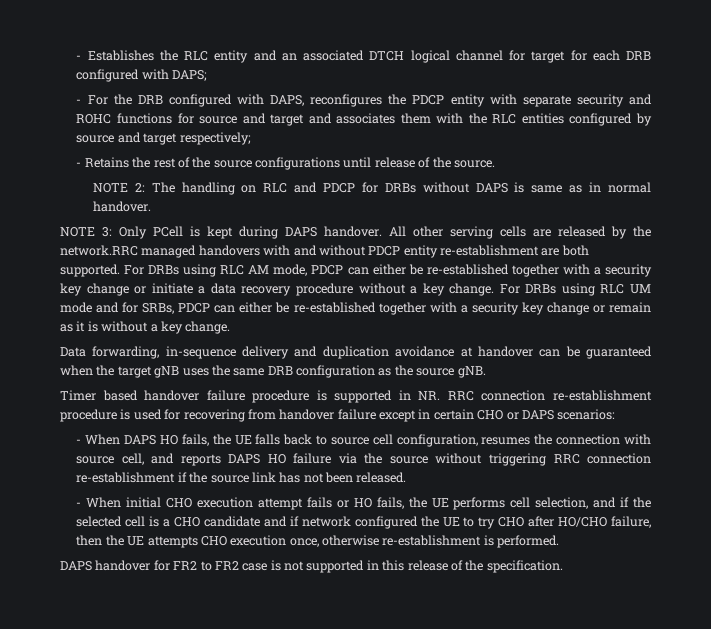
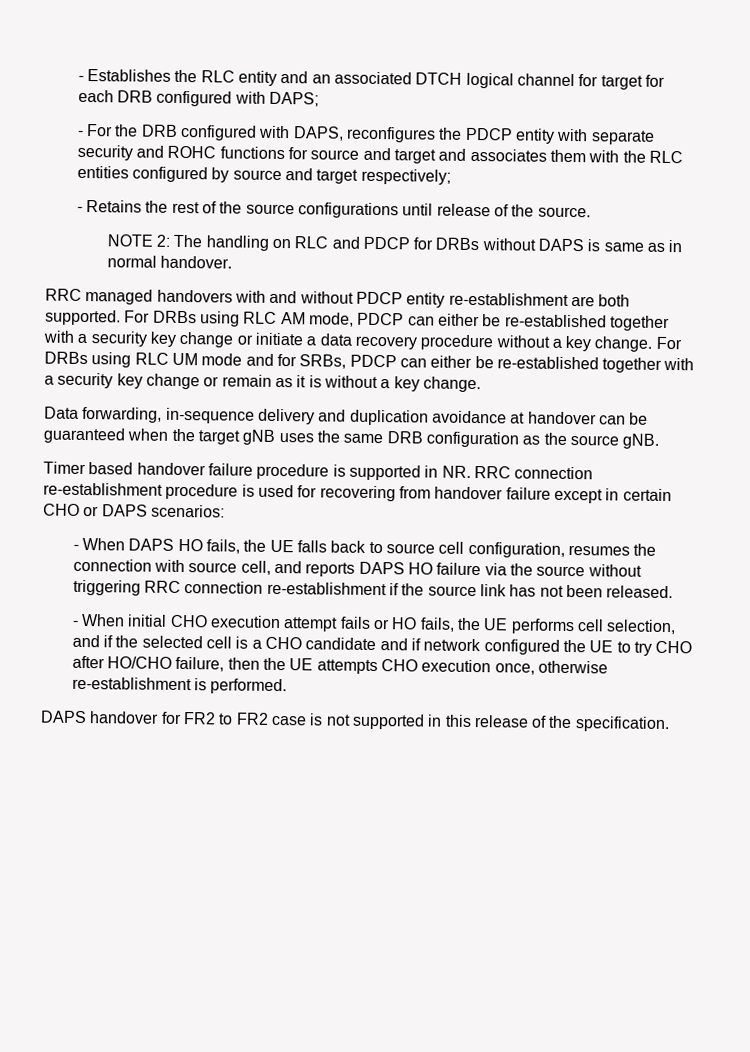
[60,226,651,239] [60,245,138,256] NOTE 3: Only PCell is kept during DAPS handover. All other serving cells are released by the network.RRC -> [45,288,82,301] RRC

